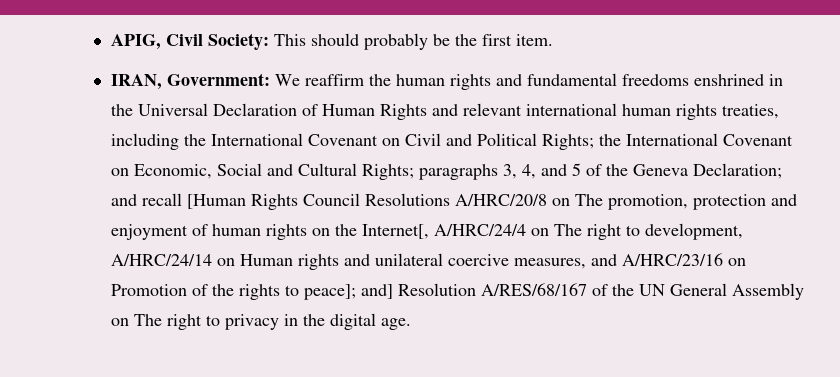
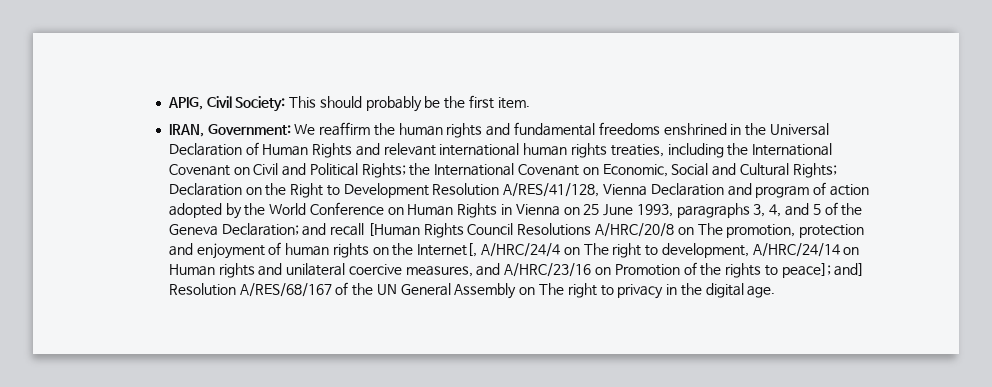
(414, 172) none -> [168,182,869,198] [168,202,673,219] Declaration on the Right to Development Resolution A/RES/41/128, Vienna Declaration and program of action adopted by the World Conference on Human Rights in Vienna on 25 June 1993,

